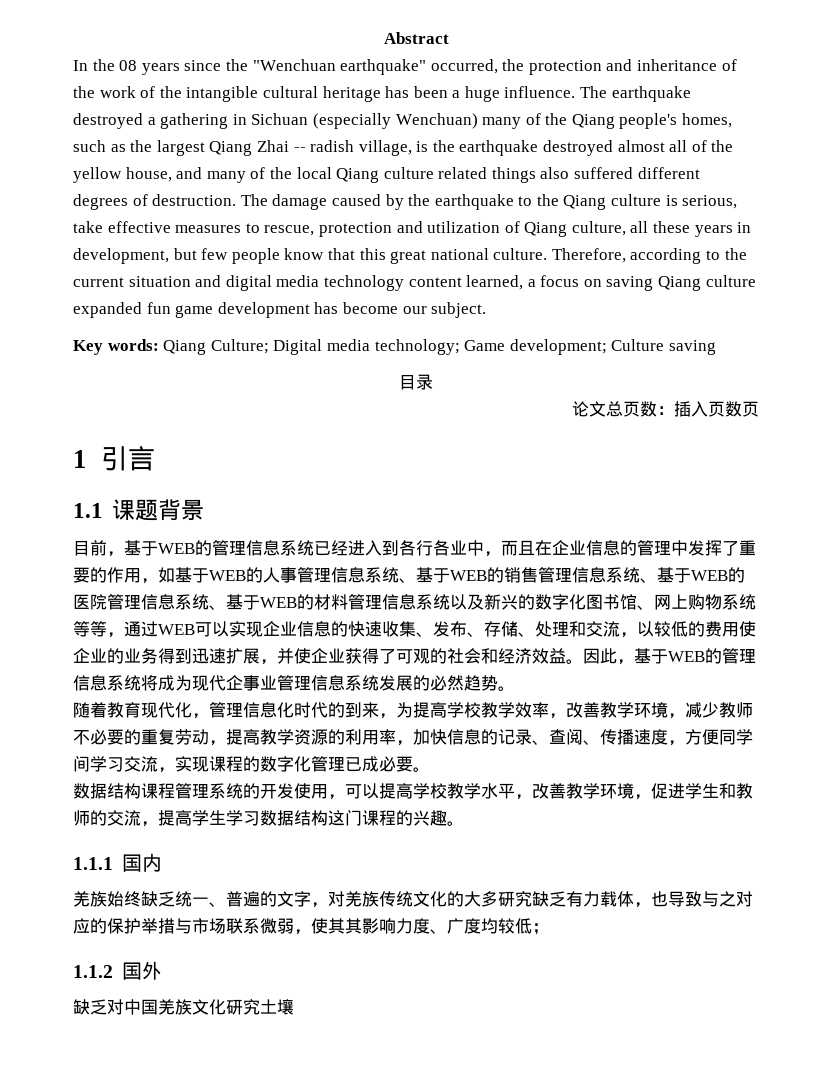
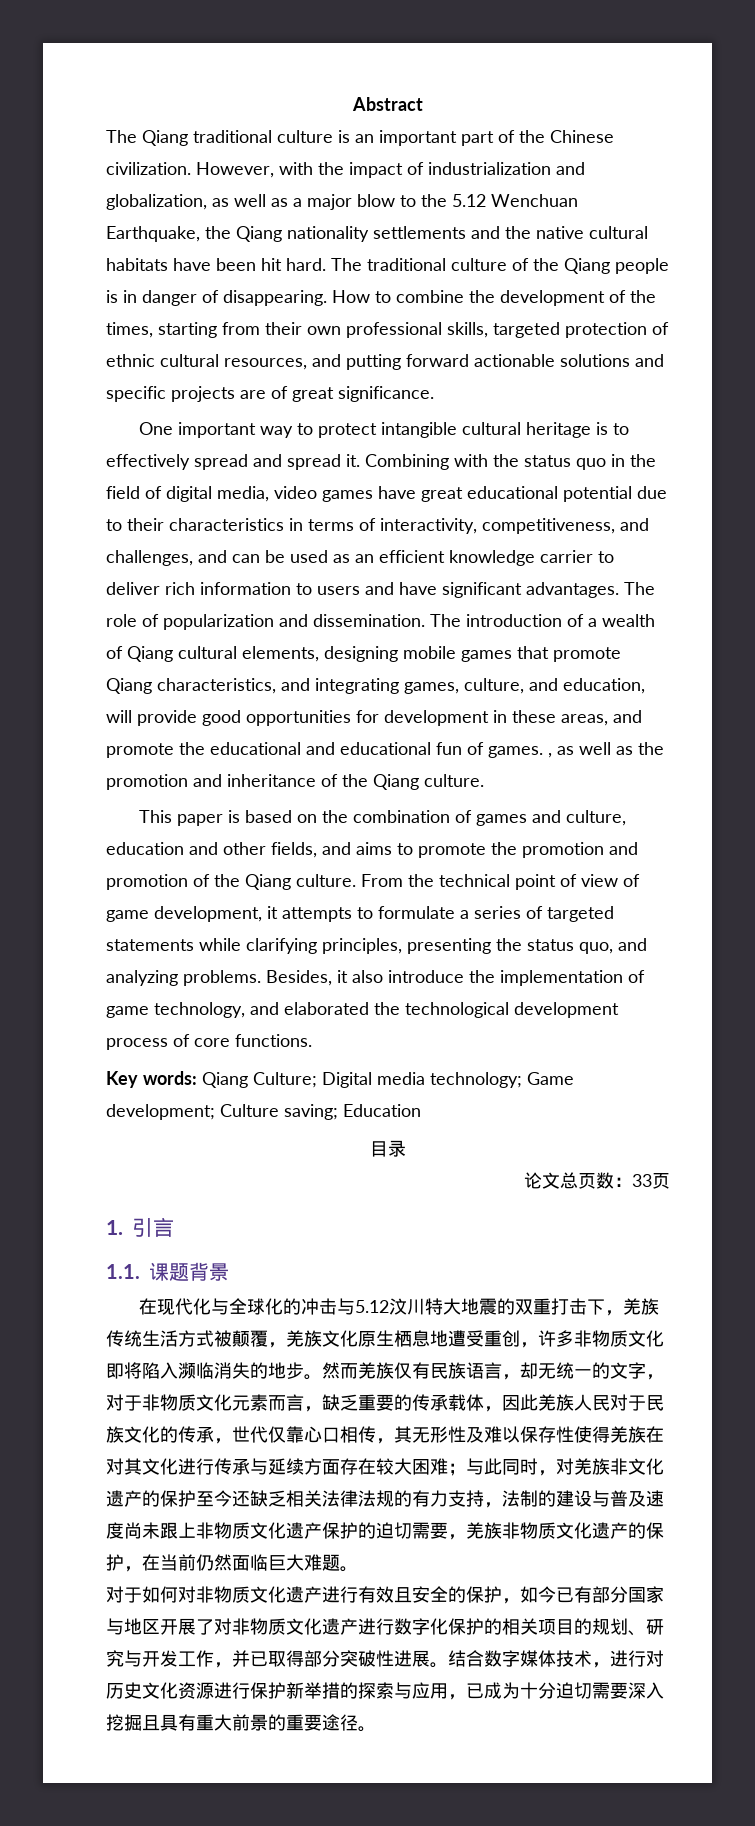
[73,59,737,75] [73,86,691,102] [73,113,733,129] [73,140,734,156] [73,167,700,183] [73,194,738,210] [73,221,752,237] [73,248,747,264] [73,275,756,291] [73,302,487,318] In the 08 years since the "Wenchuan earthquake" occurred, the protection and inheritance of the work of the intangible cultural heritage has been a huge influence. The earthquake destroyed a gathering in Sichuan (especially Wenchuan) many of the Qiang people's homes, such as the largest Qiang Zhai -- radish village, is the earthquake destroyed almost all of the yellow house, and many of the local Qiang culture related things also suffered different degrees of destruction. The damage caused by the earthquake to the Qiang culture is serious, take effective measures to rescue, protection and utilization of Qiang culture, all these years in development, but few people know that this great national culture. Therefore, according to the current situation and digital media technology content learned, a focus on saving Qiang culture expanded fun game development has become our subject. -> [106,130,614,146] [106,162,585,178] [106,194,578,210] [106,226,648,242] [106,258,669,274] [106,290,656,306] [106,322,669,338] [106,354,664,370] [106,386,434,402] [138,422,629,438] [106,454,656,470] [106,486,667,502] [106,518,649,534] [106,550,614,566] [106,582,655,598] [106,614,655,630] [106,646,621,662] [106,678,645,694] [106,710,642,726] [106,742,664,758] [106,774,484,790] [138,810,626,826] [106,842,638,858] [106,874,640,890] [106,906,614,922] [106,938,647,954] [106,970,645,986] [106,1002,619,1018] [106,1034,312,1050] The Qiang traditional culture is an important part of the Chinese civilization. However, with the impact of industrialization and globalization, as well as a major blow to the 5.12 Wenchuan Earthquake, the Qiang nationality settlements and the native cultural habitats have been hit hard. The traditional culture of the Qiang people is in danger of disappearing. How to combine the development of the times, starting from their own professional skills, targeted protection of ethnic cultural resources, and putting forward actionable solutions and specific projects are of great significance. // One important way to protect intangible cultural heritage is to effectively spread and spread it. Combining with the status quo in the field of digital media, video games have great educational potential due to their characteristics in terms of interactivity, competitiveness, and challenges, and can be used as an efficient knowledge carrier to deliver rich information to users and have significant advantages. The role of popularization and dissemination. The introduction of a wealth of Qiang cultural elements, designing mobile games that promote Qiang characteristics, and integrating games, culture, and education, will provide good opportunities for development in these areas, and promote the educational and educational fun of games. , as well as the promotion and inheritance of the Qiang culture. // This paper is based on the combination of games and culture, education and other fields, and aims to promote the promotion and promotion of the Qiang culture. From the technical point of view of game development, it attempts to formulate a series of targeted statements while clarifying principles, presenting the status quo, and analyzing problems. Besides, it also introduce the implementation of game technology, and elaborated the technological development process of core functions.
[668,340,716,355] saving -> [284,1104,421,1120] saving; Education
[674,401,742,417] 插入页数 -> [632,1174,652,1187] 33
[73,450,86,468] 1 -> [106,1220,123,1235] 1.
[73,503,103,518] 1.1 -> [106,1264,140,1279] 1.1.
[73,540,756,557] [73,567,745,584] [73,594,756,610] [73,621,756,638] [73,648,756,665] [73,675,515,691] [73,702,753,719] [73,729,753,746] [73,756,430,773] [73,783,753,800] [73,810,464,827] [73,853,162,872] [73,891,753,908] [73,918,549,935] [73,961,162,980] [73,999,294,1015] 目前，基于WEB的管理信息系统已经进入到各行各业中，而且在企业信息的管理中发挥了重要的作用，如基于WEB的人事管理信息系统、基于WEB的销售管理信息系统、基于WEB的医院管理信息系统、基于WEB的材料管理信息系统以及新兴的数字化图书馆、网上购物系统等等，通过WEB可以实现企业信息的快速收集、发布、存储、处理和交流，以较低的费用使企业的业务得到迅速扩展，并使企业获得了可观的社会和经济效益。因此，基于WEB的管理信息系统将成为现代企事业管理信息系统发展的必然趋势。 // 随着教育现代化，管理信息化时代的到来，为提高学校教学效率，改善教学环境，减少教师不必要的重复劳动，提高教学资源的利用率，加快信息的记录、查阅、传播速度，方便同学间学习交流，实现课程的数字化管理已成必要。 // 数据结构课程管理系统的开发使用，可以提高学校教学水平，改善教学环境，促进学生和教师的交流，提高学生学习数据结构这门课程的兴趣。 // 1.1.1国内 // 羌族始终缺乏统一、普遍的文字，对羌族传统文化的大多研究缺乏有力载体，也导致与之对应的保护举措与市场联系微弱，使其其影响力度、广度均较低； // 1.1.2国外 // 缺乏对中国羌族文化研究土壤 -> [138,1298,659,1316] [106,1330,664,1348] [106,1362,664,1380] [106,1394,664,1412] [106,1426,664,1444] [106,1458,664,1476] [106,1490,664,1508] [106,1522,664,1540] [106,1554,358,1572] [106,1586,664,1604] [106,1618,664,1636] [106,1650,664,1668] [106,1682,664,1700] [106,1714,376,1732] 在现代化与全球化的冲击与5.12汶川特大地震的双重打击下，羌族传统生活方式被颠覆，羌族文化原生栖息地遭受重创，许多非物质文化即将陷入濒临消失的地步。然而羌族仅有民族语言，却无统一的文字，对于非物质文化元素而言，缺乏重要的传承载体，因此羌族人民对于民族文化的传承，世代仅靠心口相传，其无形性及难以保存性使得羌族在对其文化进行传承与延续方面存在较大困难；与此同时，对羌族非文化遗产的保护至今还缺乏相关法律法规的有力支持，法制的建设与普及速度尚未跟上非物质文化遗产保护的迫切需要，羌族非物质文化遗产的保护，在当前仍然面临巨大难题。 // 对于如何对非物质文化遗产进行有效且安全的保护，如今已有部分国家与地区开展了对非物质文化遗产进行数字化保护的相关项目的规划、研究与开发工作，并已取得部分突破性进展。结合数字媒体技术，进行对历史文化资源进行保护新举措的探索与应用，已成为十分迫切需要深入挖掘且具有重大前景的重要途径。

